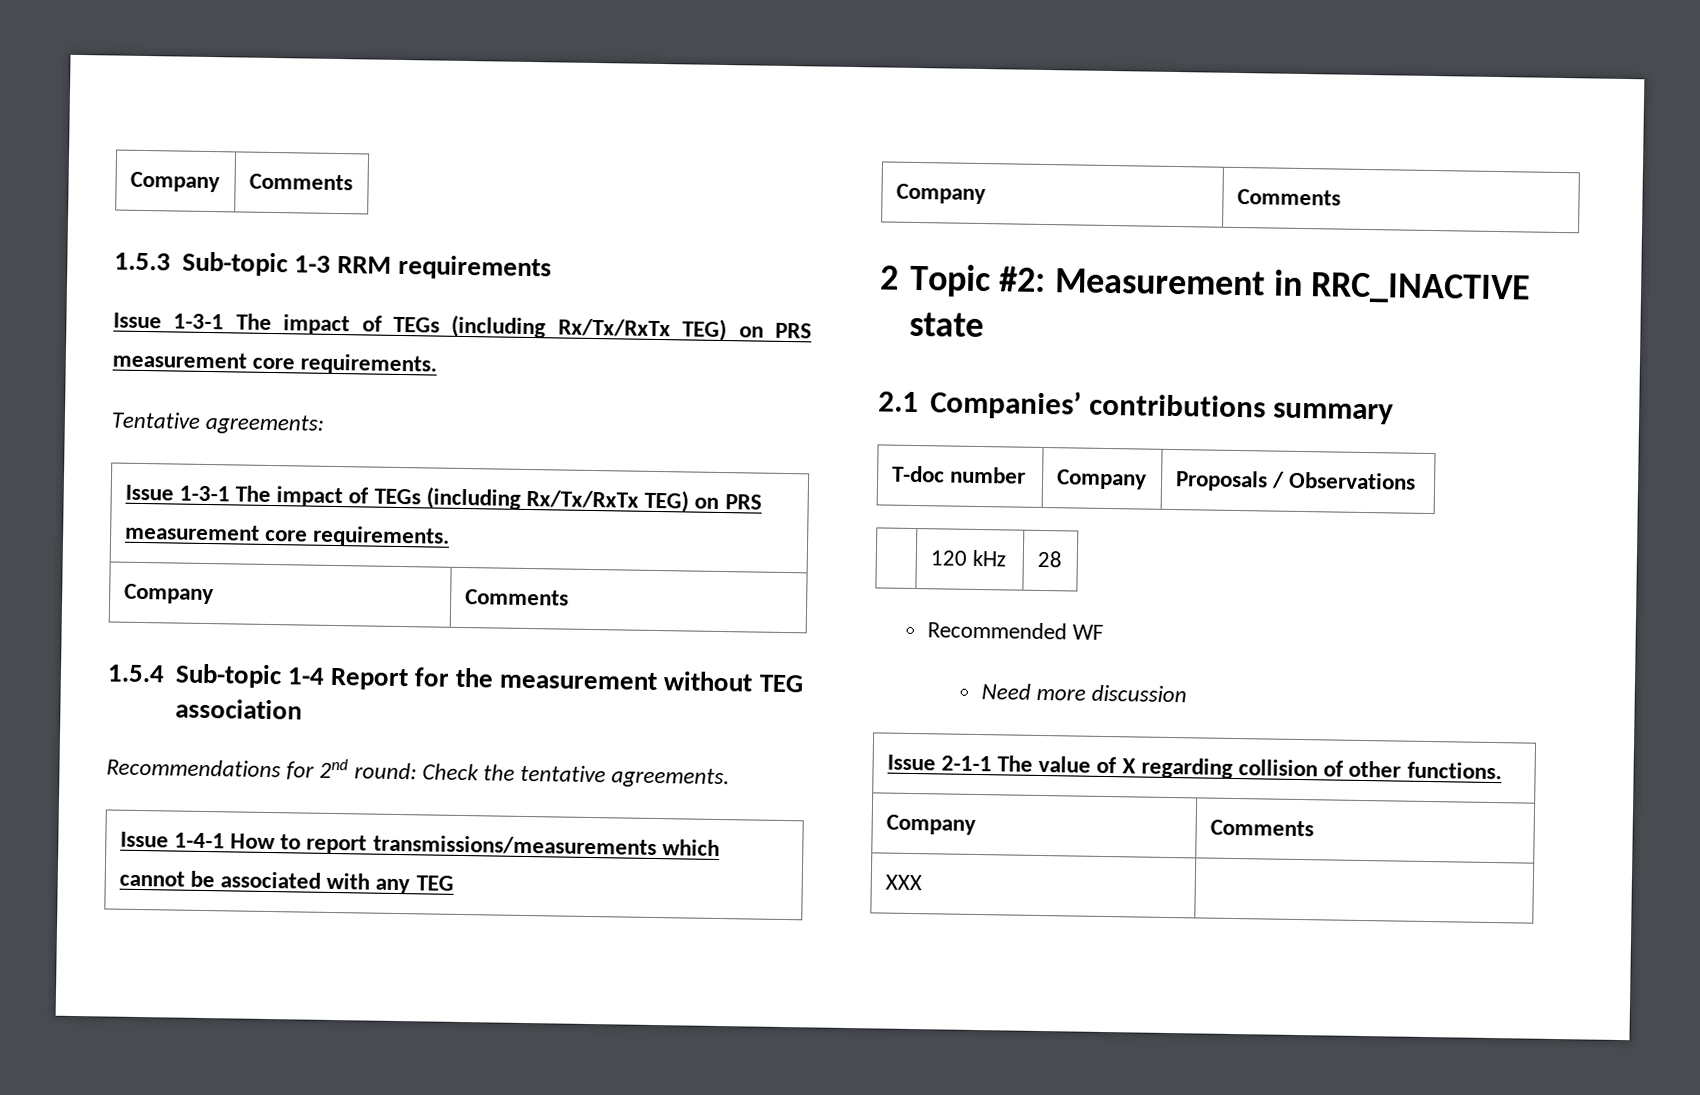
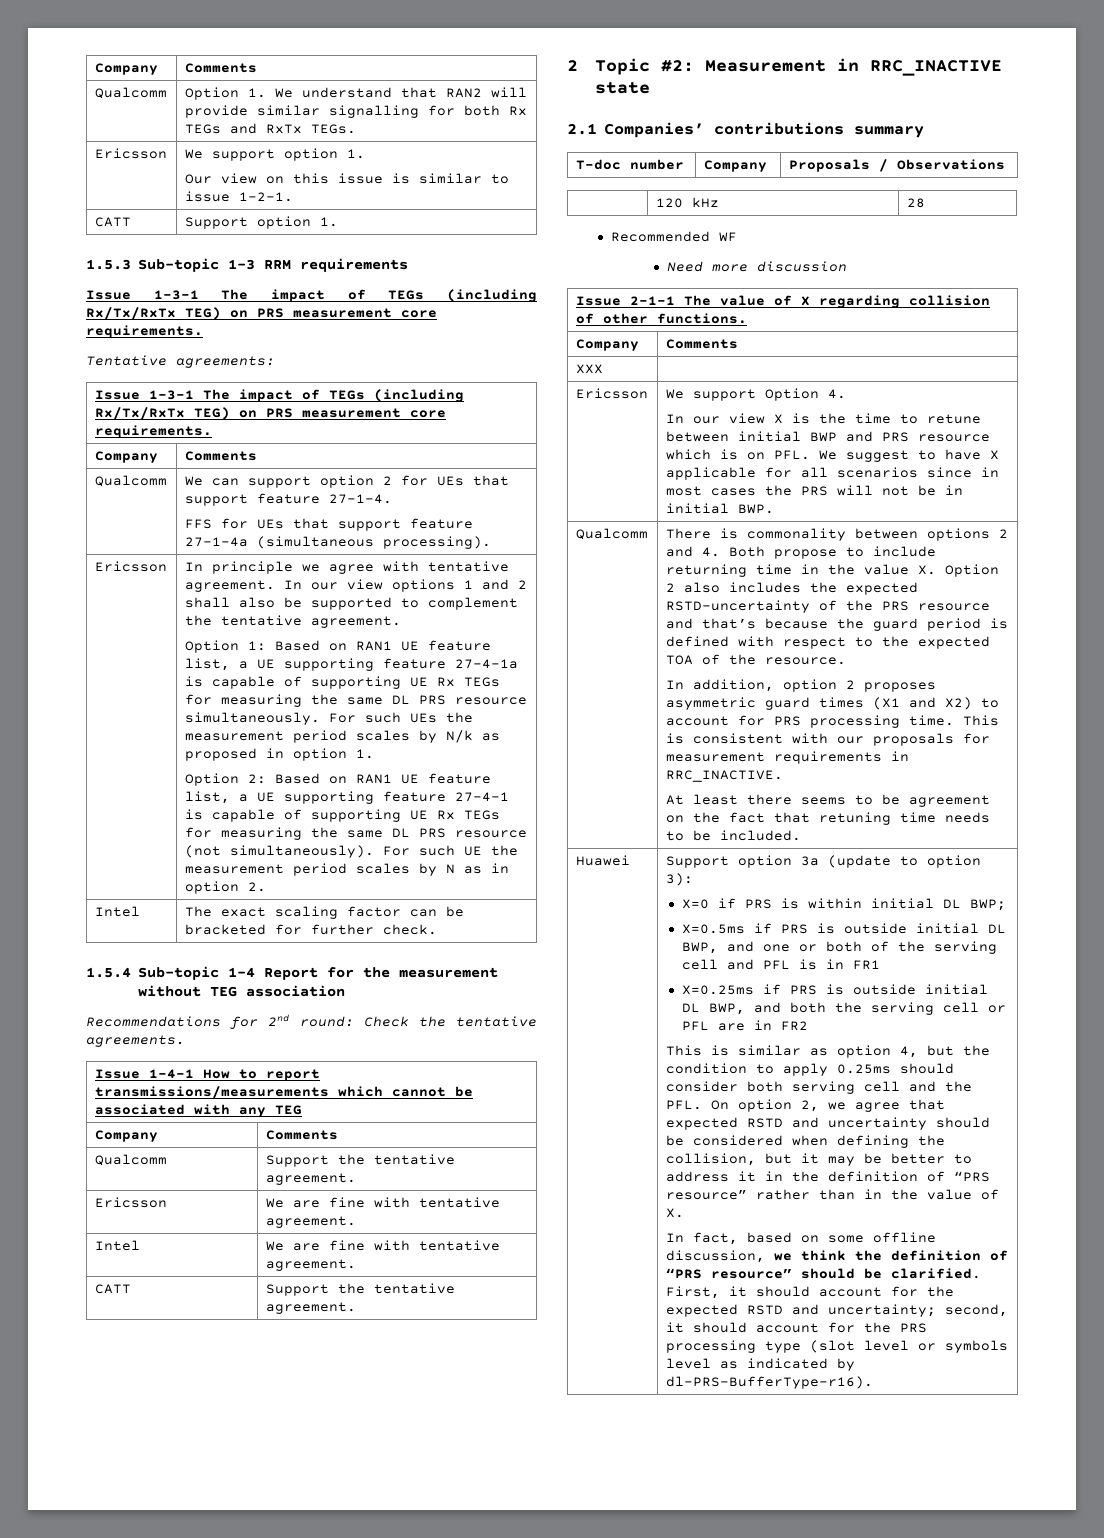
[129,171,220,193] [248,173,353,191] Company | Comments -> [94,63,158,75] [184,63,257,73] [94,87,167,99] [184,87,527,100] [184,105,527,118] [184,123,356,134] [94,148,167,159] [184,148,365,161] [184,173,509,184] [184,191,293,202] [94,217,131,227] [184,216,338,229] Company | Comments // Qualcomm | Option 1. We understand that RAN2 will provide similar signalling for both Rx TEGs and RxTx TEGs. // Ericsson | We support option 1. // Our view on this issue is similar to issue 1-2-1. // CATT | Support option 1.
(569, 597) none -> [94,475,167,487] [184,475,509,488] [184,493,392,506] [184,518,473,531] [184,536,491,549] [94,561,167,572] [184,561,509,574] [184,579,527,592] [184,597,518,610] [184,615,401,628] [184,640,491,653] [184,658,518,671] [184,676,500,689] [184,694,527,707] [184,712,473,725] [184,730,500,743] [184,748,374,761] [184,773,491,786] [184,791,509,804] [184,809,500,822] [184,827,527,840] [184,845,518,858] [184,863,509,876] [184,881,266,894] [94,906,140,917] [184,906,464,919] [184,924,437,935] // Qualcomm | We can support option 2 for UEs that support feature 27-1-4. // FFS for UEs that support feature 27-1-4a (simultaneous processing). // Ericsson | In principle we agree with tentative agreement. In our view options 1 and 2 shall also be supported to complement the tentative agreement. // Option 1: Based on RAN1 UE feature list, a UE supporting feature 27-4-1a is capable of supporting UE Rx TEGs for measuring the same DL PRS resource simultaneously. For such UEs the measurement period scales by N/k as proposed in option 1. // Option 2: Based on RAN1 UE feature list, a UE supporting feature 27-4-1 is capable of supporting UE Rx TEGs for measuring the same DL PRS resource (not simultaneously). For such UE the measurement period scales by N as in option 2. // Intel | The exact scaling factor can be bracketed for further check.
(1341, 197) none -> [94,1154,167,1166] [265,1154,455,1167] [265,1173,356,1185] [94,1197,167,1208] [265,1197,500,1208] [265,1216,356,1228] [94,1240,140,1251] [265,1240,500,1251] [265,1259,356,1271] [94,1284,131,1294] [265,1283,455,1296] [265,1302,356,1314] // Qualcomm | Support the tentative agreement. // Ericsson | We are fine with tentative agreement. // Intel | We are fine with tentative agreement. // CATT | Support the tentative agreement.
(922, 882) none -> [575,388,648,399] [665,388,846,401] [665,413,981,424] [665,431,990,442] [665,449,999,462] [665,467,999,480] [665,485,963,496] [665,503,774,514] [575,528,648,540] [665,528,1008,541] [665,546,936,559] [665,564,999,577] [665,582,918,595] [665,600,990,613] [665,618,1008,631] [665,636,990,649] [665,654,846,665] [665,679,936,692] [665,697,999,710] [665,715,999,728] [665,733,990,746] [665,751,909,764] [665,770,783,782] [665,794,990,807] [665,812,990,825] [665,830,801,841] [575,855,630,866] [665,855,981,868] [665,873,693,886] [681,898,1006,911] [681,923,1006,934] [681,941,997,954] [681,959,880,970] [681,984,988,995] [681,1002,1006,1015] [681,1020,808,1031] [665,1045,990,1058] [665,1063,954,1076] [665,1081,972,1094] [665,1099,945,1112] [665,1117,990,1130] [665,1135,945,1148] [665,1153,972,1166] [665,1171,990,1182] [665,1189,999,1200] [665,1208,684,1218] [665,1232,936,1245] [665,1250,1008,1263] [665,1268,981,1279] [665,1286,954,1299] [665,1304,1008,1317] [665,1322,927,1333] [665,1340,1008,1353] [665,1358,855,1371] [665,1376,873,1389] // Ericsson | We support Option 4. // In our view X is the time to retune between initial BWP and PRS resource which is on PFL. We suggest to have X applicable for all scenarios since in most cases the PRS will not be in initial BWP. // Qualcomm | There is commonality between options 2 and 4. Both propose to include returning time in the value X. Option 2 also includes the expected RSTD-uncertainty of the PRS resource and that’s because the guard period is defined with respect to the expected TOA of the resource. // In addition, option 2 proposes asymmetric guard times (X1 and X2) to account for PRS processing time. This is consistent with our proposals for measurement requirements in RRC_INACTIVE. // At least there seems to be agreement on the fact that retuning time needs to be included. // Huawei | Support option 3a (update to option 3): // X=0 if PRS is within initial DL BWP; // X=0.5ms if PRS is outside initial DL BWP, and one or both of the serving cell and PFL is in FR1 // X=0.25ms if PRS is outside initial DL BWP, and both the serving cell or PFL are in FR2 // This is similar as option 4, but the condition to apply 0.25ms should consider both serving cell and the PFL. On option 2, we agree that expected RSTD and uncertainty should be considered when defining the collision, but it may be better to address it in the definition of “PRS resource” rather than in the value of X. // In fact, based on some offline discussion, we think the definition of “PRS resource” should be clarified. First, it should account for the expected RSTD and uncertainty; second, it should account for the PRS processing type (slot level or symbols level as indicated by dl-PRS-BufferType-r16).

